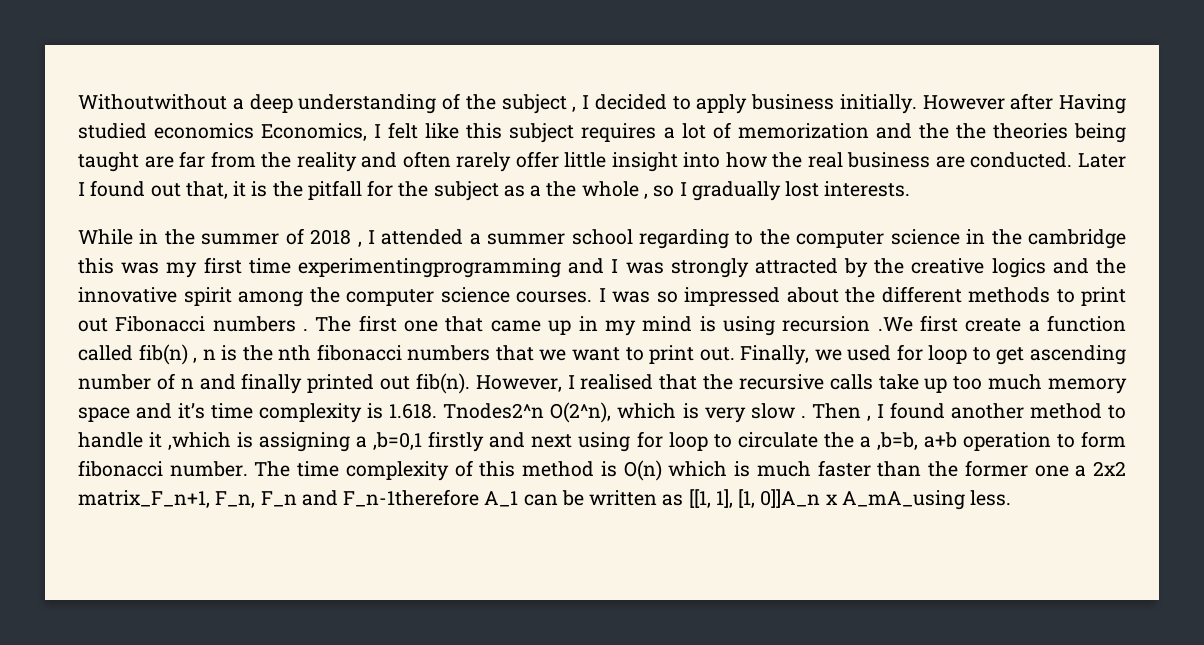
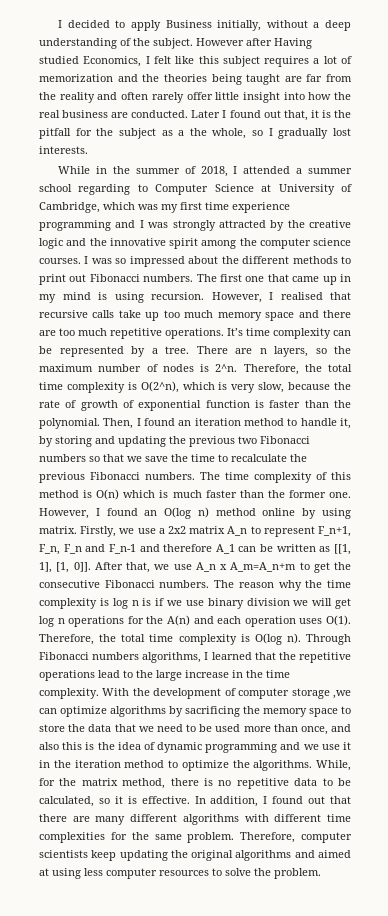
[78,94,227,110] Withoutwithout -> [58,20,308,31] I decided to apply Business initially, without
[501,94,917,114] subject , I decided to apply business initially. -> [153,38,193,49] subject.
[154,123,255,139] economics -> (79, 60) none
[955,123,986,139] the -> (160, 78) none
[581,181,648,199] whole , -> [212,128,247,139] whole,
[310,229,362,247] 2018 , -> [200,166,228,177] 2018,
[759,229,1126,249] [78,258,114,274] the computer science in the cambridge this -> [155,184,352,195] [39,202,135,213] Computer Science at University of Cambridge, which
[297,258,561,278] experimentingprogramming -> [232,202,290,213] [39,220,111,231] experience programming
[991,258,1046,278] logics -> [39,238,63,249] logic
[212,316,309,332] numbers . -> [143,274,194,282] numbers.
[782,315,1127,332] [78,344,1126,365] [78,373,470,394] recursion .We first create a function called fib(n) , n is the nth fibonacci numbers that we want to print out. Finally, we used for loop to get ascending number of n and finally printed out fib(n). -> [151,292,204,300] recursion.
[703,374,734,390] the -> (351, 296) none
[178,403,545,423] it’s time complexity is 1.618. Tnodes2^n -> [323,310,352,318] [39,328,351,339] [39,346,351,357] [39,364,352,375] [39,382,137,393] there are too much repetitive operations. It’s time complexity can be represented by a tree. There are n layers, so the maximum number of nodes is 2^n. Therefore, the total time complexity is
[750,402,1126,421] [78,431,1126,452] [78,460,248,477] slow . Then , I found another method to handle it ,which is assigning a ,b=0,1 firstly and next using for loop to circulate the a ,b=b, a+b operation to form fibonacci number. -> [258,382,351,393] [39,400,351,411] [39,418,351,429] [39,436,310,447] [39,454,307,462] [39,472,195,483] slow, because the rate of growth of exponential function is faster than the polynomial. Then, I found an iteration method to handle it, by storing and updating the previous two Fibonacci numbers so that we save the time to recalculate the previous Fibonacci numbers.
[1034,461,1126,477] [78,489,480,508] one a 2x2 matrix_F_n+1, F_n, F_n and F_n-1therefore -> [329,492,351,498] [39,507,351,519] [39,526,351,537] [39,544,213,555] one. However, I found an O(log n) method online by using matrix. Firstly, we use a 2x2 matrix A_n to represent F_n+1, F_n, F_n and F_n-1 and therefore
[760,489,1012,510] 0]]A_n x A_mA_using less. -> [73,562,351,573] [39,580,351,591] [39,598,351,609] [39,615,351,627] [39,633,351,645] [39,652,351,663] [39,670,290,681] [39,688,351,699] [39,706,351,717] [39,724,351,735] [39,742,352,753] [39,760,351,771] [39,778,351,789] [39,796,351,807] [39,814,352,825] [39,832,352,843] [39,850,351,861] [39,868,321,879] 0]]. After that, we use A_n x A_m=A_n+m to get the consecutive Fibonacci numbers. The reason why the time complexity is log n is if we use binary division we will get log n operations for the A(n) and each operation uses O(1). Therefore, the total time complexity is O(log n). Through Fibonacci numbers algorithms, I learned that the repetitive operations lead to the large increase in the time complexity. With the development of computer storage ,we can optimize algorithms by sacrificing the memory space to store the data that we need to be used more than once, and also this is the idea of dynamic programming and we use it in the iteration method to optimize the algorithms. While, for the matrix method, there is no repetitive data to be calculated, so it is effective. In addition, I found out that there are many different algorithms with different time complexities for the same problem. Therefore, computer scientists keep updating the original algorithms and aimed at using less computer resources to solve the problem.

